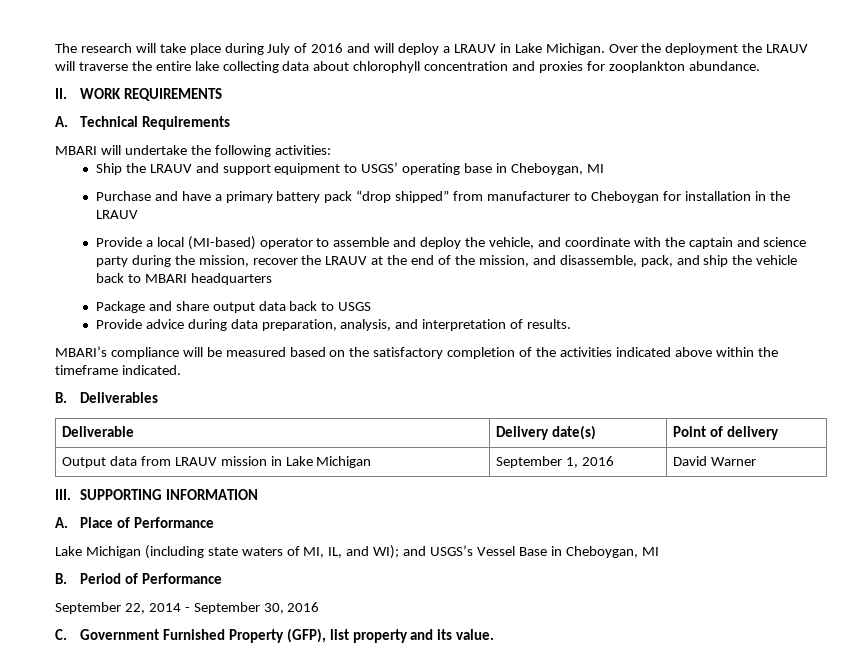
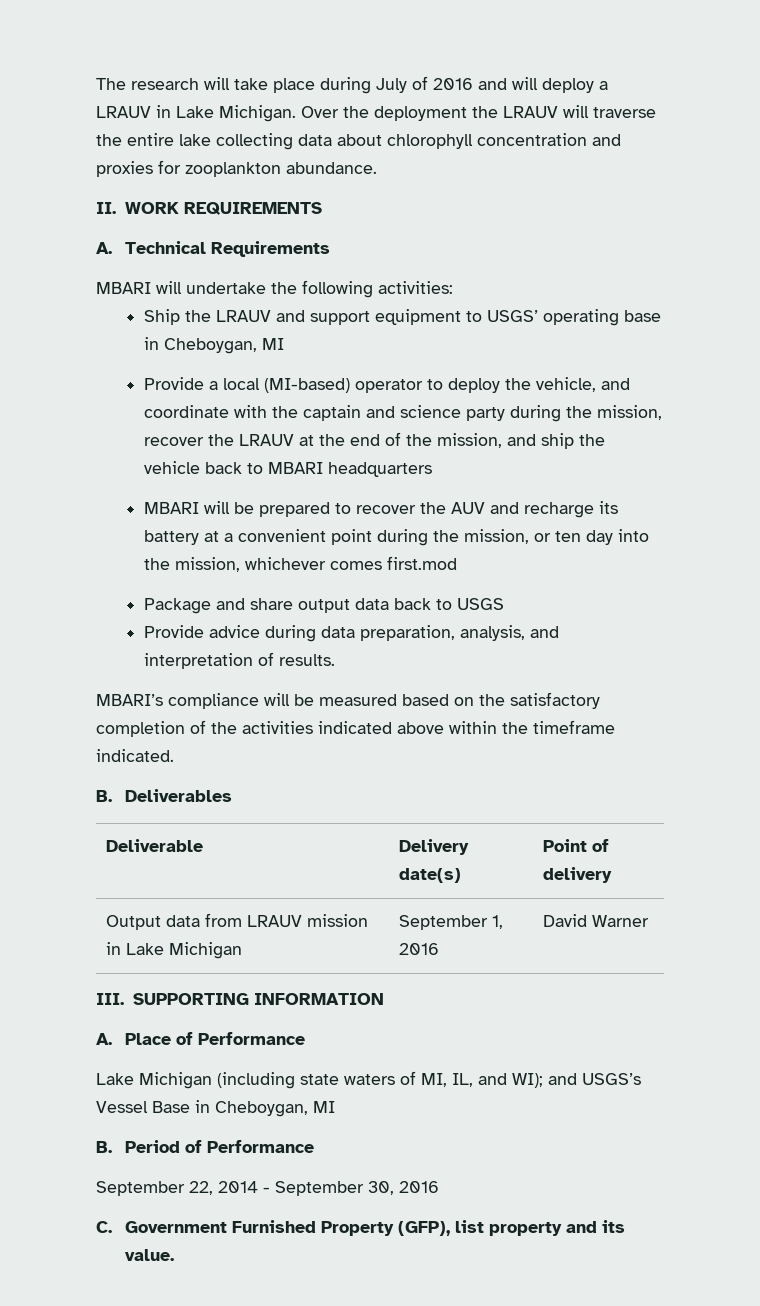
[95,190,790,203] [95,210,138,219] // Purchase and have a primary battery pack “drop shipped” from manufacturer to Cheboygan for installation in the LRAUV -> (284, 344) none
[333,237,417,247] assemble and -> (443, 384) none
[559,255,700,267] disassemble, pack, and -> (536, 440) none
(272, 279) none -> [143,501,618,518] [143,529,649,546] [143,556,457,572] // MBARI will be prepared to recover the AUV and recharge its battery at a convenient point during the mission, or ten day into the mission, whichever comes first.mod

